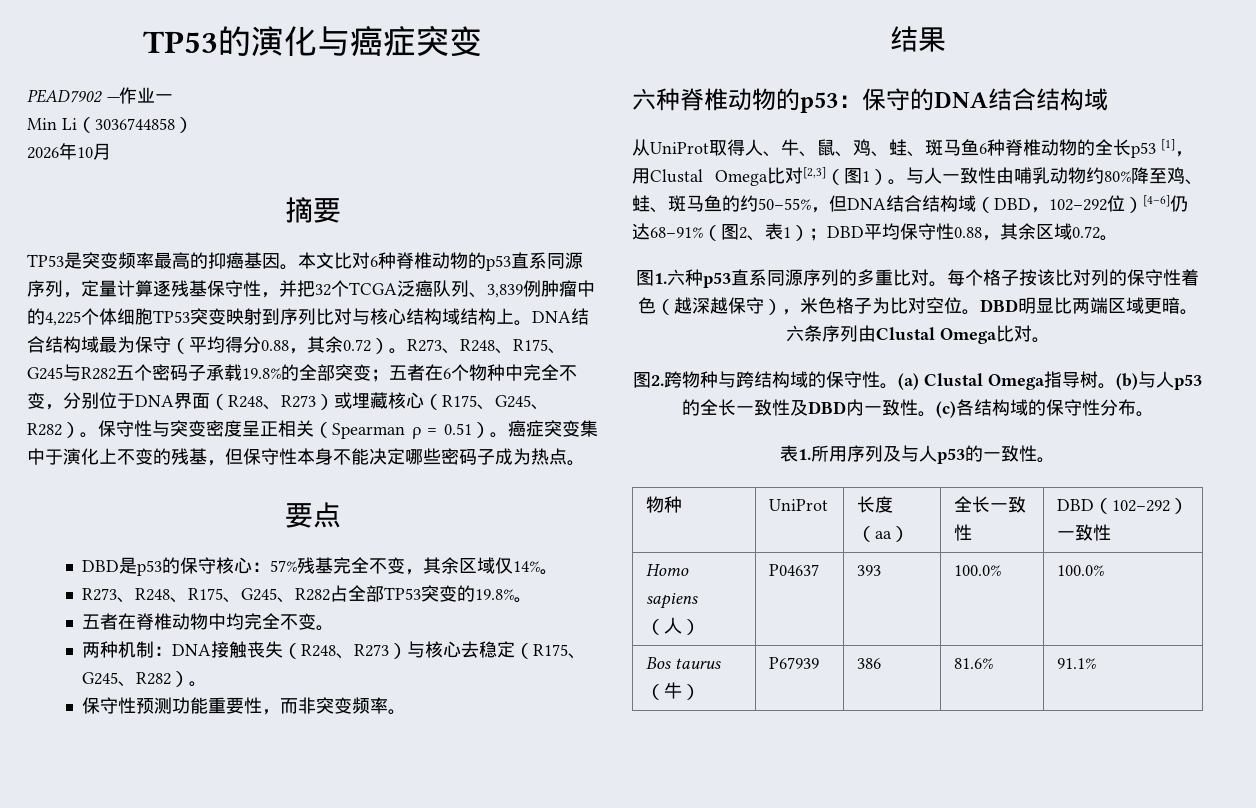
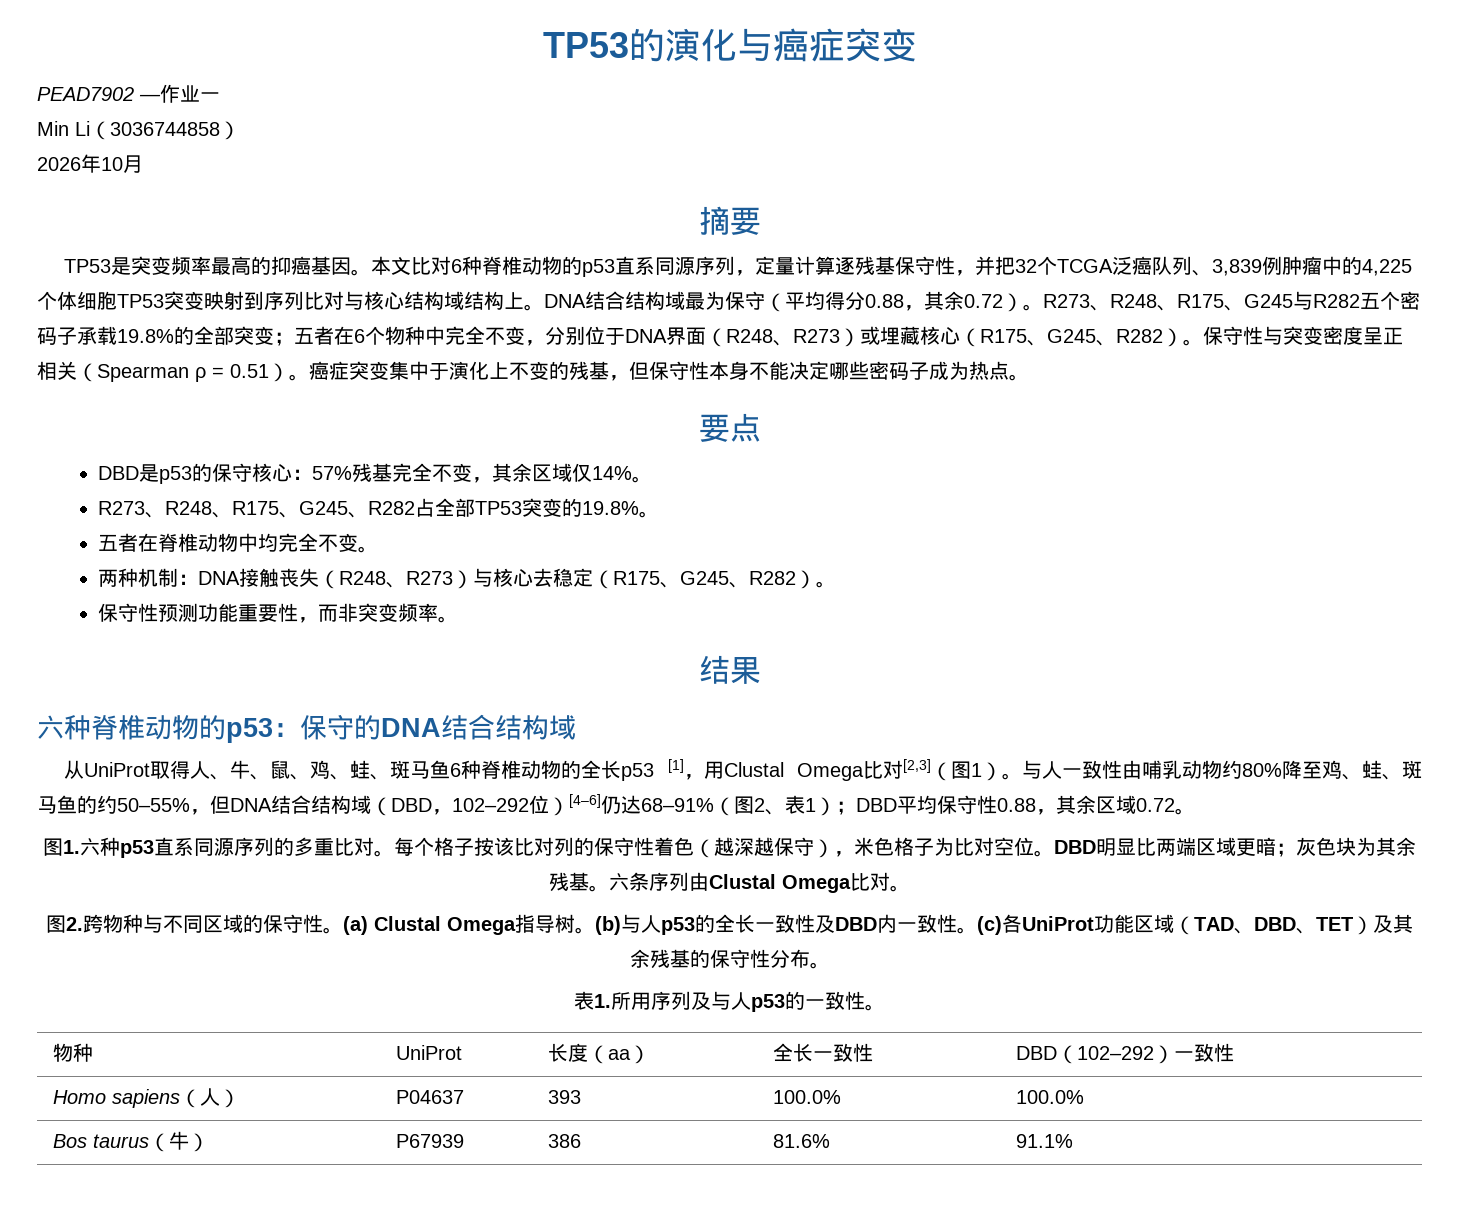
(1180, 305) none -> [1276,837,1416,857] [549,872,589,892] ；灰色块为其余残基
[736,371,790,388] 跨结构 -> [163,915,223,933] 不同区
[973,399,1028,416] 结构域 -> [1022,914,1413,935] [629,949,690,969] UniProt功能区域（TAD、DBD、TET）及其余残基

